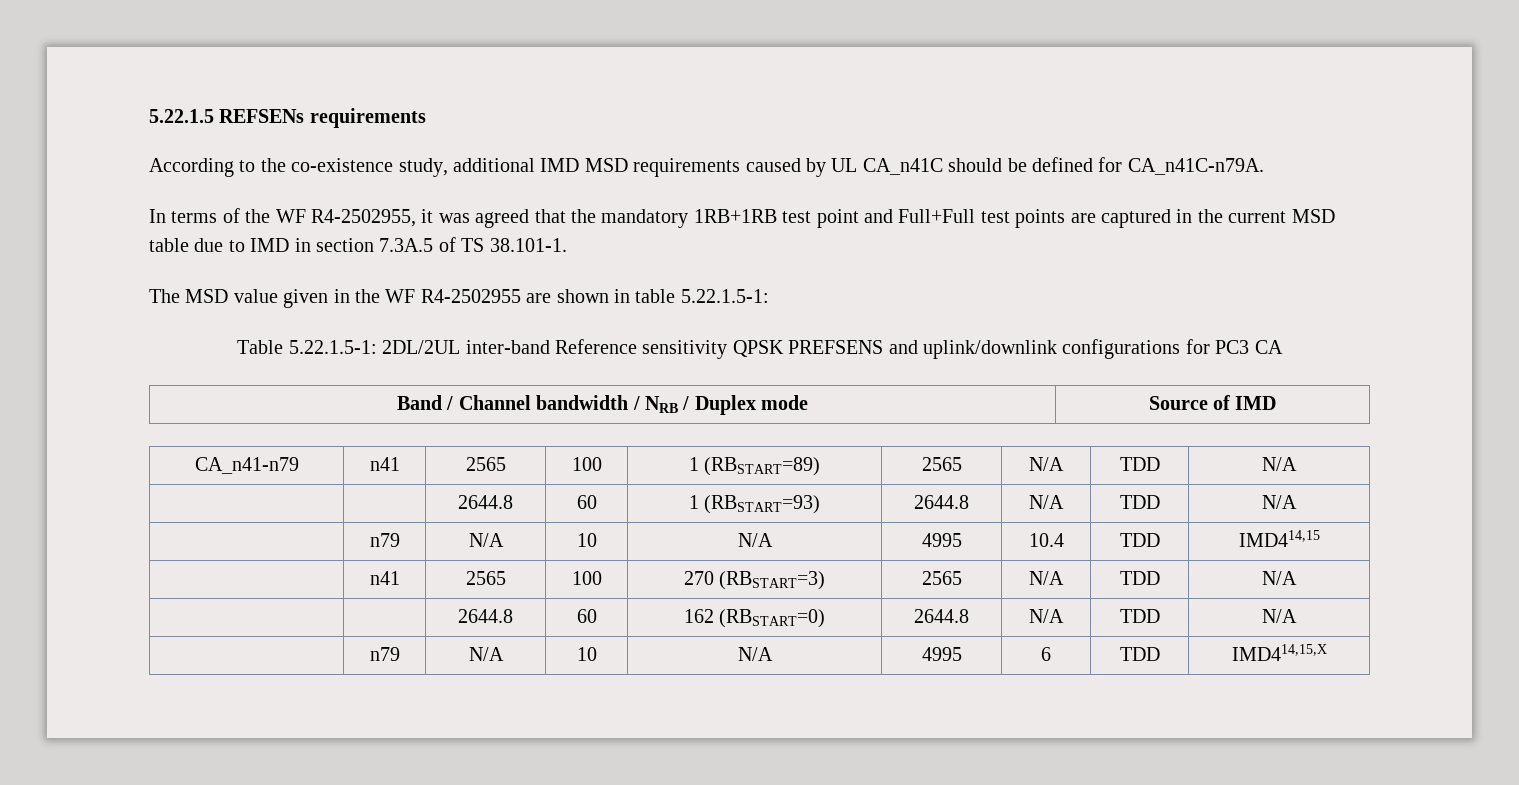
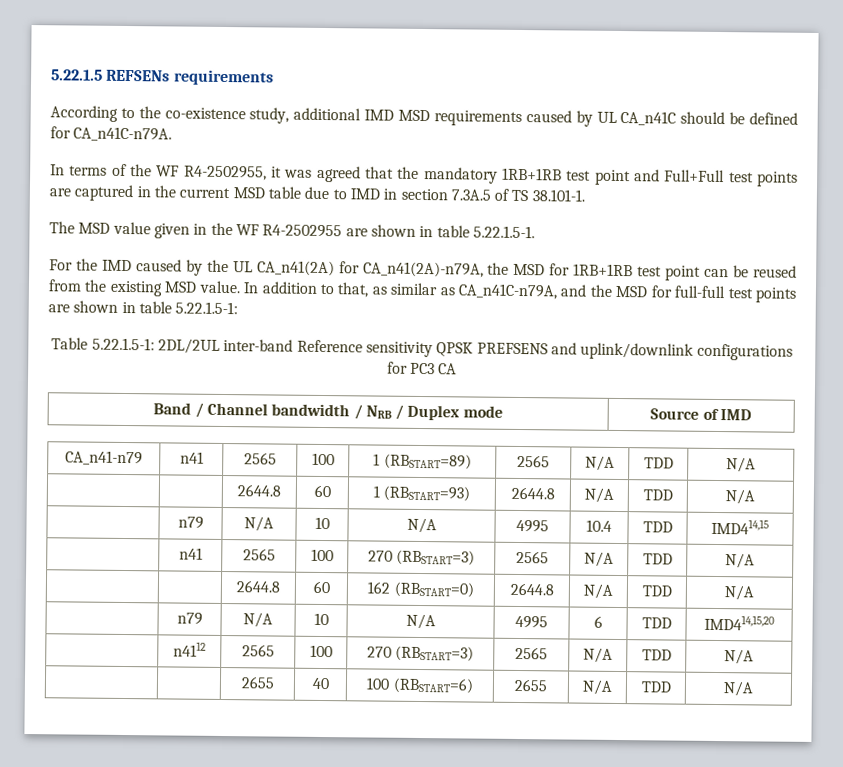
(676, 296) none -> [472,225,535,239] [49,258,798,281] [48,279,797,303] [48,300,172,314] 5.22.1.5-1. // For the IMD caused by the UL CA_n41(2A) for CA_n41(2A)-n79A, the MSD for 1RB+1RB test point can be reused from the existing MSD value. In addition to that, as similar as CA_n41C-n79A, and the MSD for full-full test points are shown in table
[1231,644,1327,661] IMD414,15,X -> [703,614,775,631] [173,641,206,657] [241,644,275,657] [309,644,333,658] [366,645,475,662] [515,646,548,660] [583,647,613,663] [641,649,672,661] [724,649,754,665] [240,676,275,689] [311,677,330,690] [366,677,474,694] [514,678,548,692] [582,679,613,695] [640,681,671,693] [723,681,754,697] IMD414,15,20 // | n4112 | 2565 | 100 | 270 (RBSTART=3) | 2565 | N/A | TDD | N/A // | | 2655 | 40 | 100 (RBSTART=6) | 2655 | N/A | TDD | N/A

